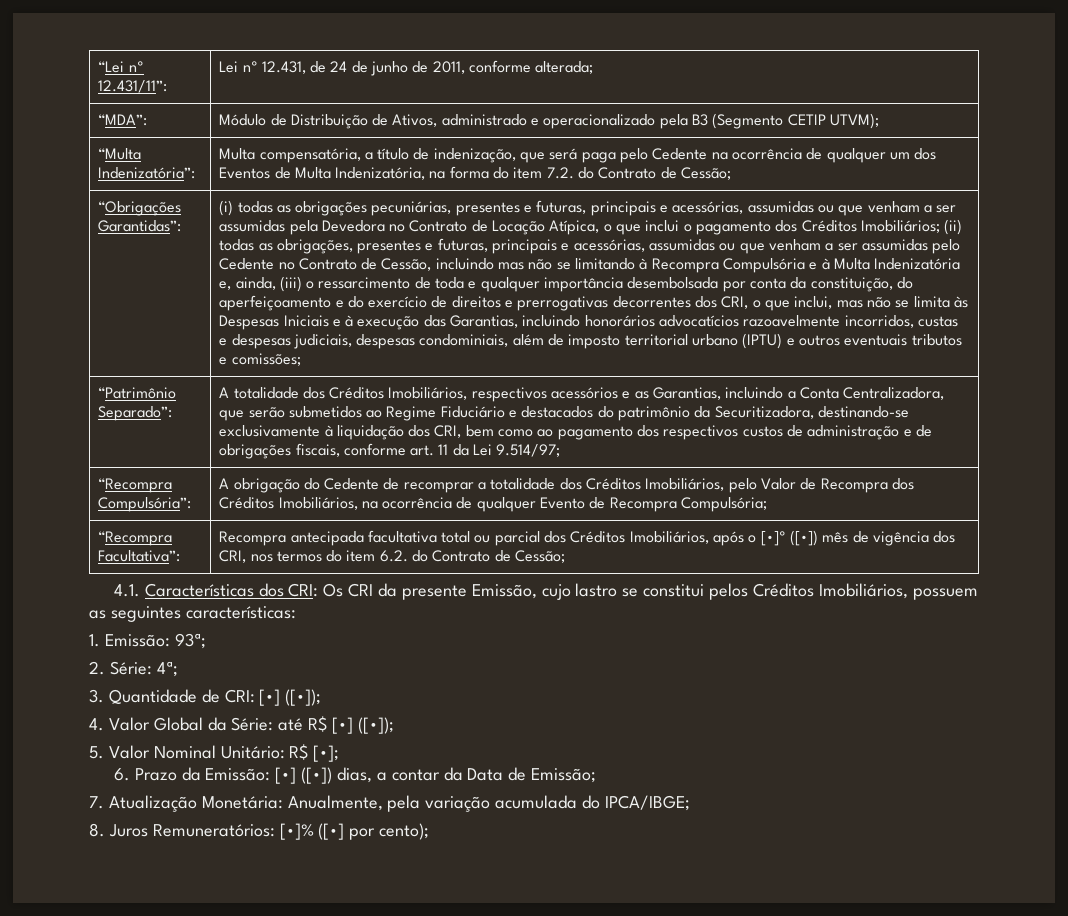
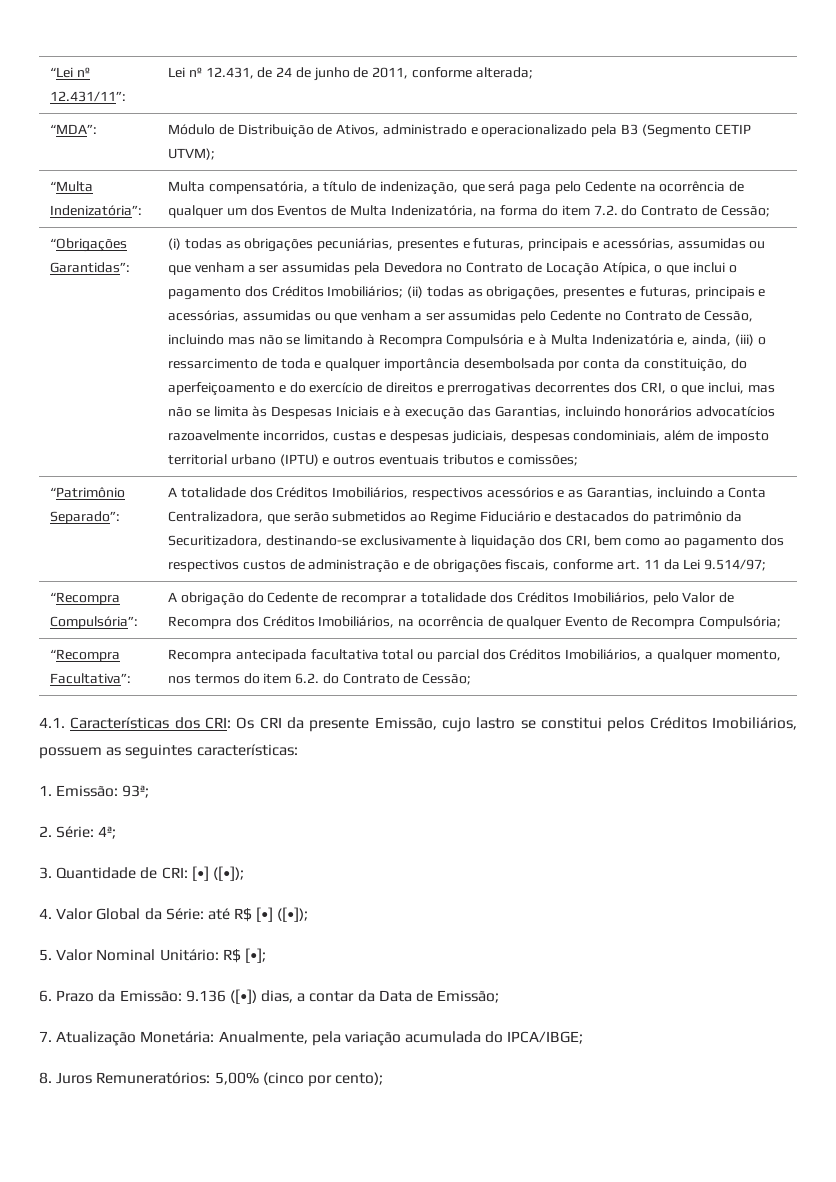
[713,530,956,546] [219,550,247,563] após o [•]º ([•]) mês de vigência dos CRI, -> [644,649,781,662] a qualquer momento,
[275,767,297,784] [•] -> [185,990,226,1002] 9.136
[279,823,345,840] [•]% ([•] -> [214,1072,304,1085] 5,00% (cinco

